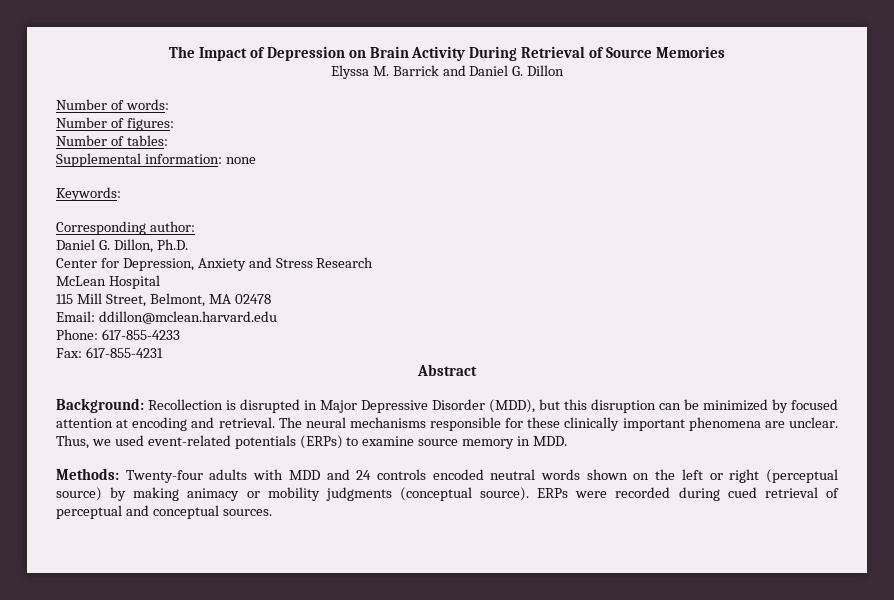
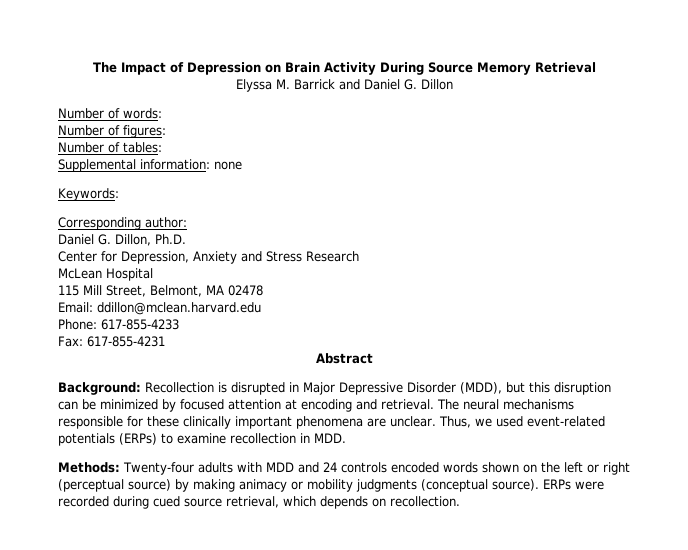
(518, 53) none -> [427,62,531,75] Source Memory
[589,46,726,58] of Source Memories -> (596, 67) none
[418,439,515,449] source memory -> [230,433,296,444] recollection
[490,469,536,480] neutral -> (439, 467) none
[764,487,839,498] [56,505,272,519] retrieval of perceptual and conceptual sources. -> [184,496,460,509] source retrieval, which depends on recollection.

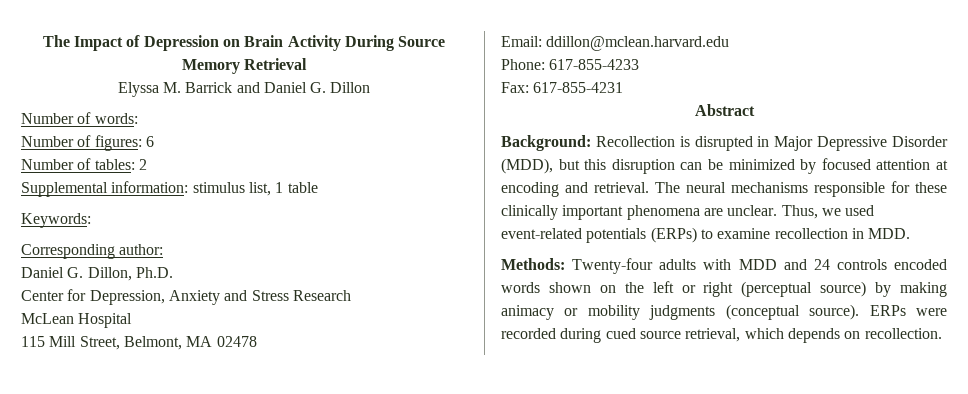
(166, 131) none -> [145,136,154,147] 6
(162, 147) none -> [138,159,147,170] 2
[140,159,242,170] information: none -> [111,181,318,196] information: stimulus list, 1 table

